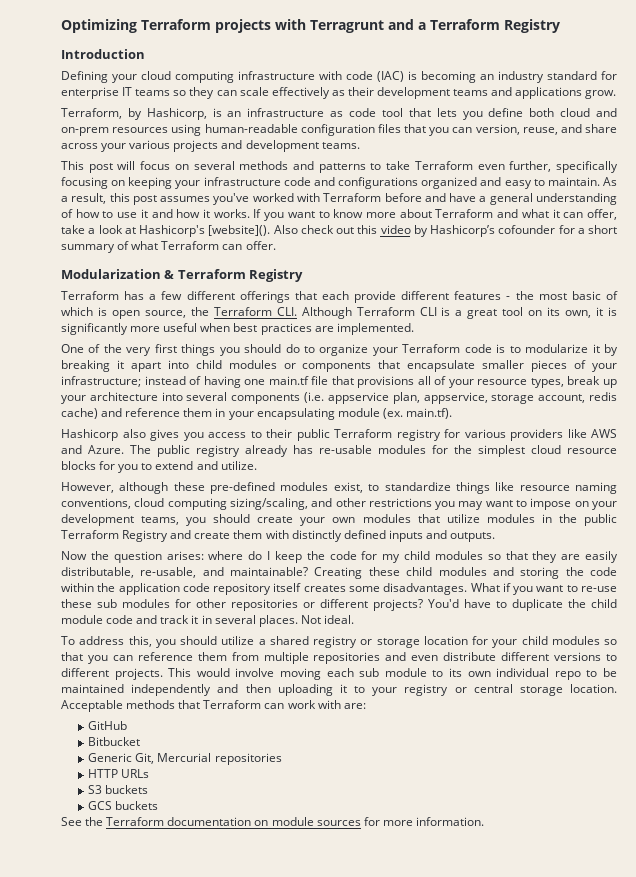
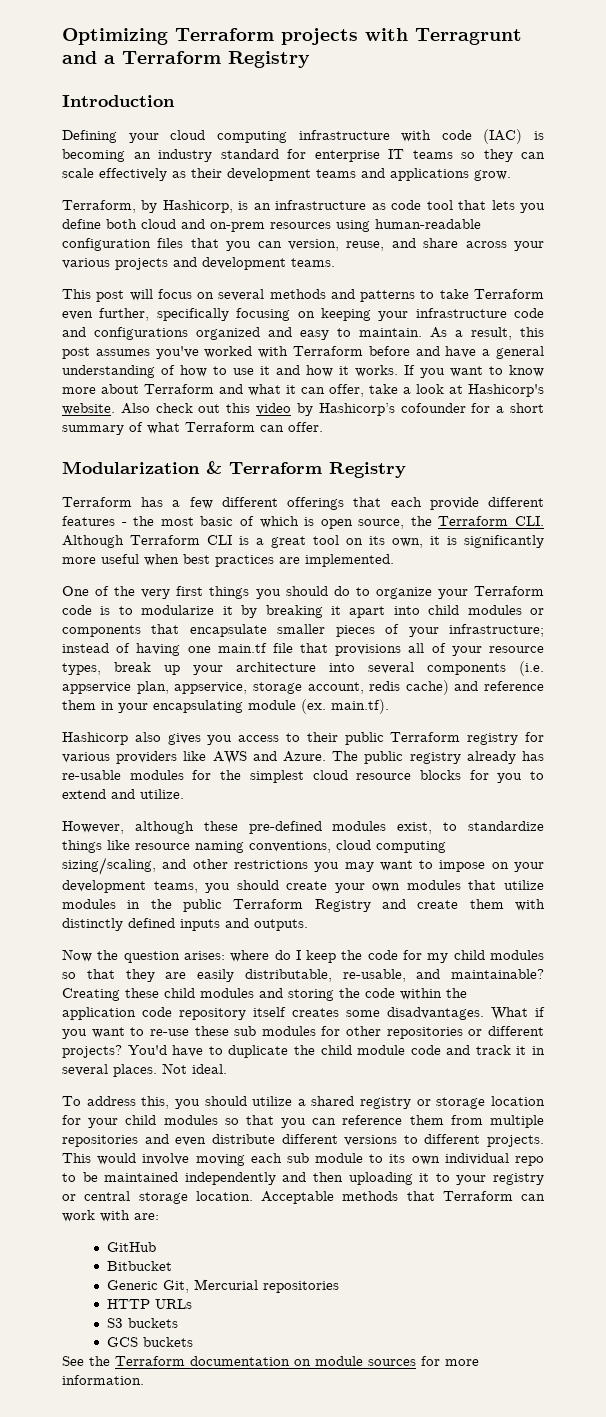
[208,225,271,236] [website](). -> [62,403,115,415] website.

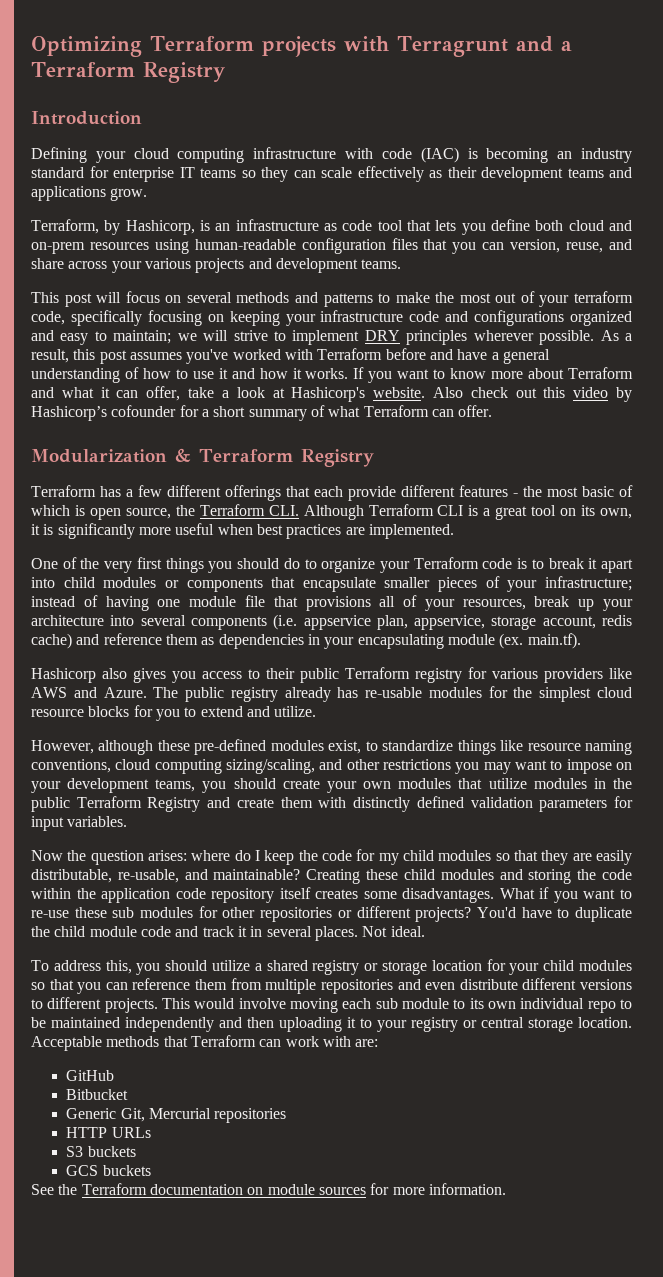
[439,289,544,299] [62,308,150,321] take Terraform even further, -> [395,291,633,307] [31,311,65,325] make the most out of your terraform code,
[359,328,422,337] maintain. -> [113,330,595,345] maintain; we will strive to implement DRY principles wherever possible.
[141,605,323,618] modularize it by breaking -> [548,558,584,569] break
[217,643,267,653] main.tf -> [189,596,237,607] module
[489,646,544,653] [62,663,101,675] resource types, -> [462,599,526,610] resources,
(96, 705) none -> [201,634,304,649] as dependencies
[180,918,308,931] inputs and outputs. -> [470,796,634,812] [31,816,128,831] validation parameters for input variables.

